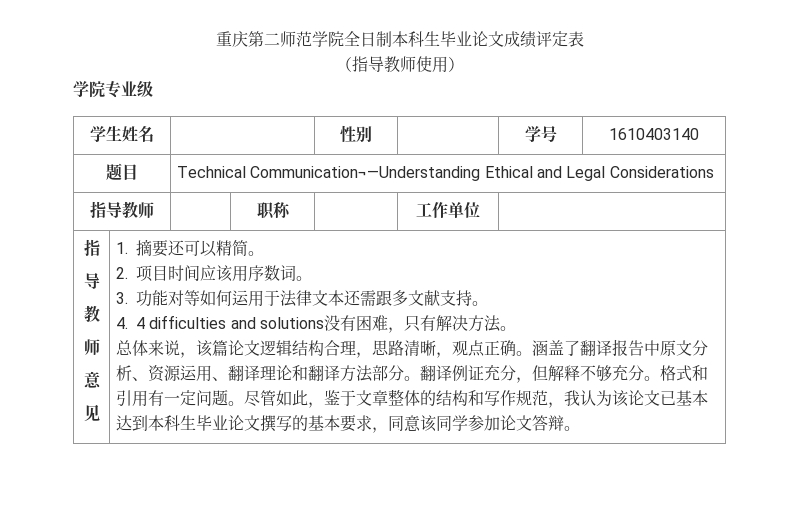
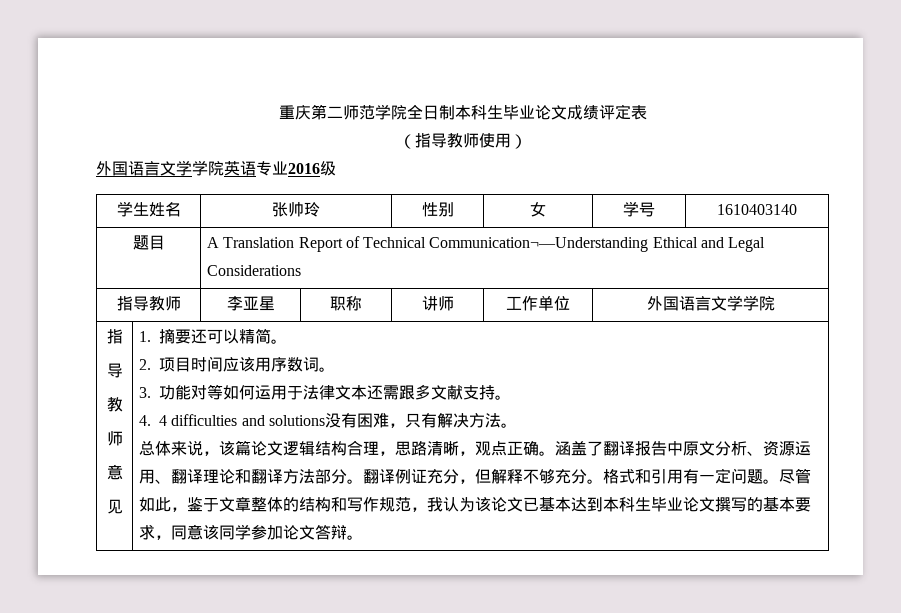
[73,80,137,98] 学院专业 -> [96,160,320,176] 外国语言文学学院英语专业2016
(154, 133) none -> [272,202,320,217] 张帅玲
(373, 134) none -> [530,202,546,217] 女
(138, 172) none -> [206,236,360,252] A Translation Report of
(154, 210) none -> [226,296,275,311] 李亚星
(291, 210) none -> [421,296,454,311] 讲师
(481, 210) none -> [646,295,775,311] 外国语言文学学院

